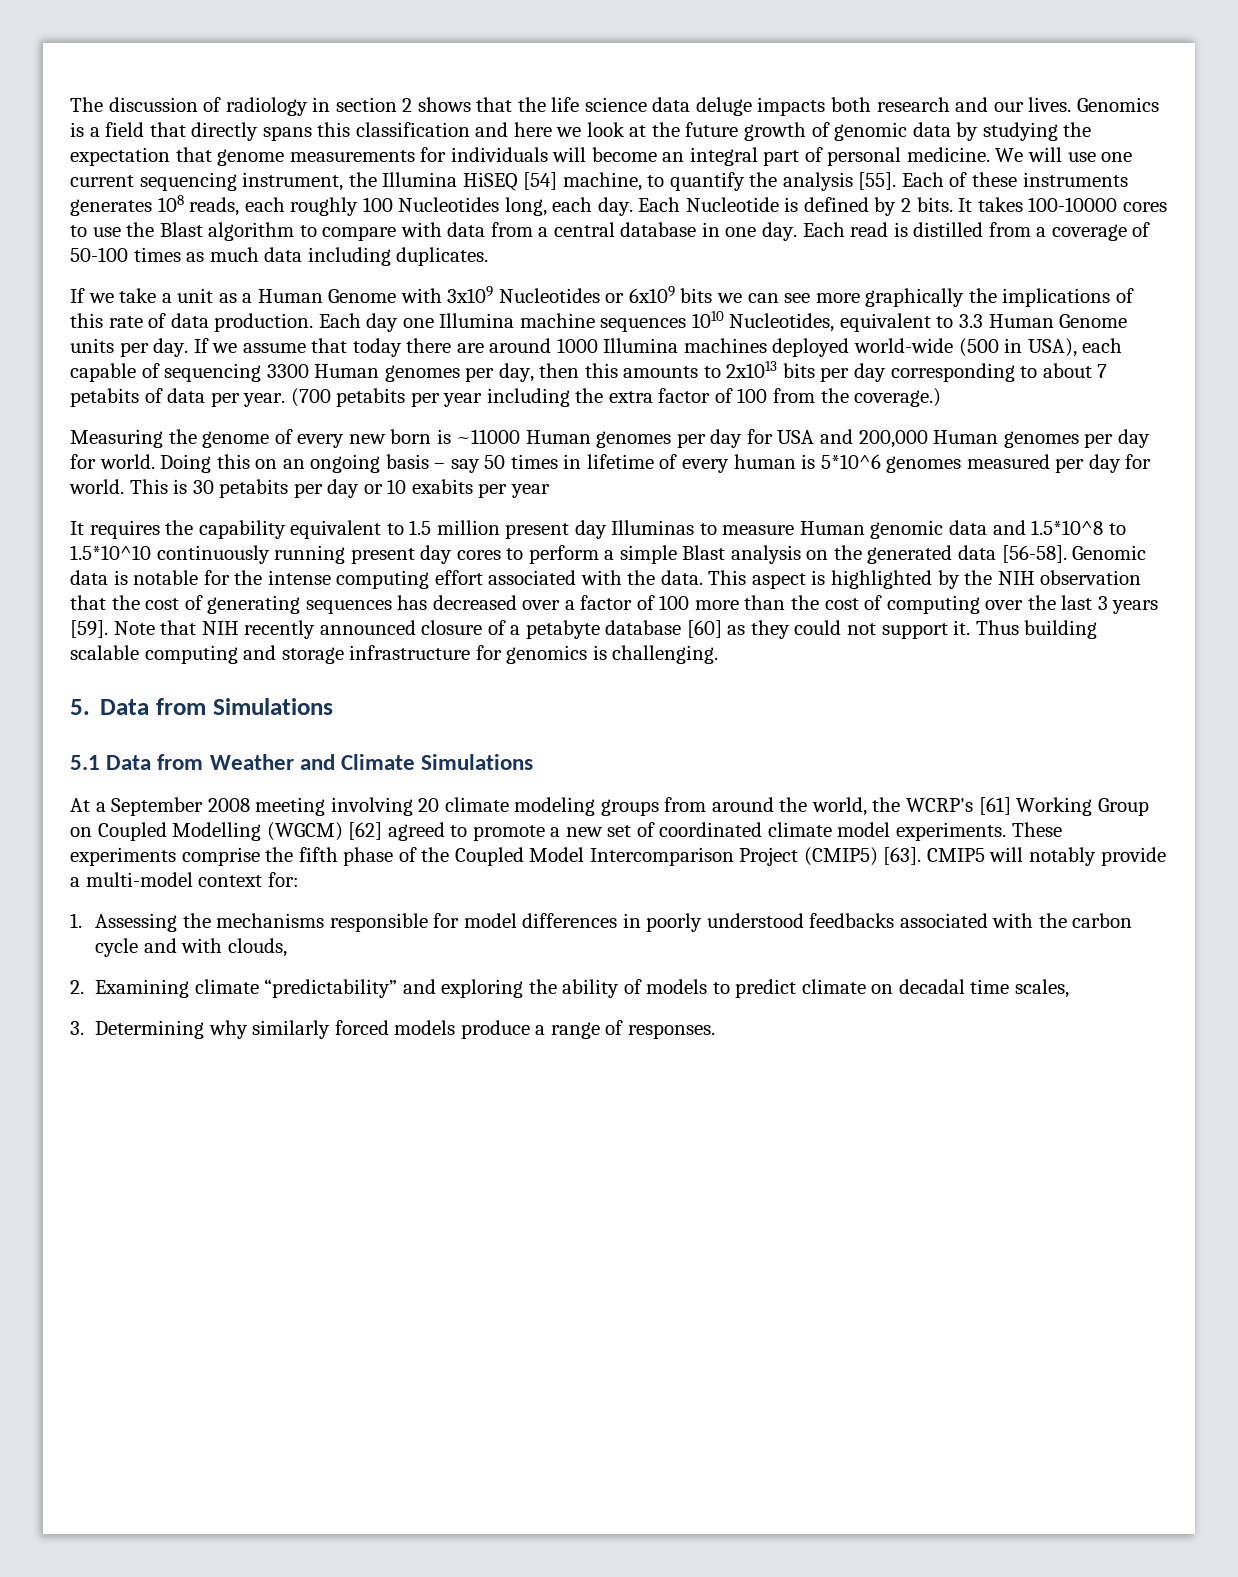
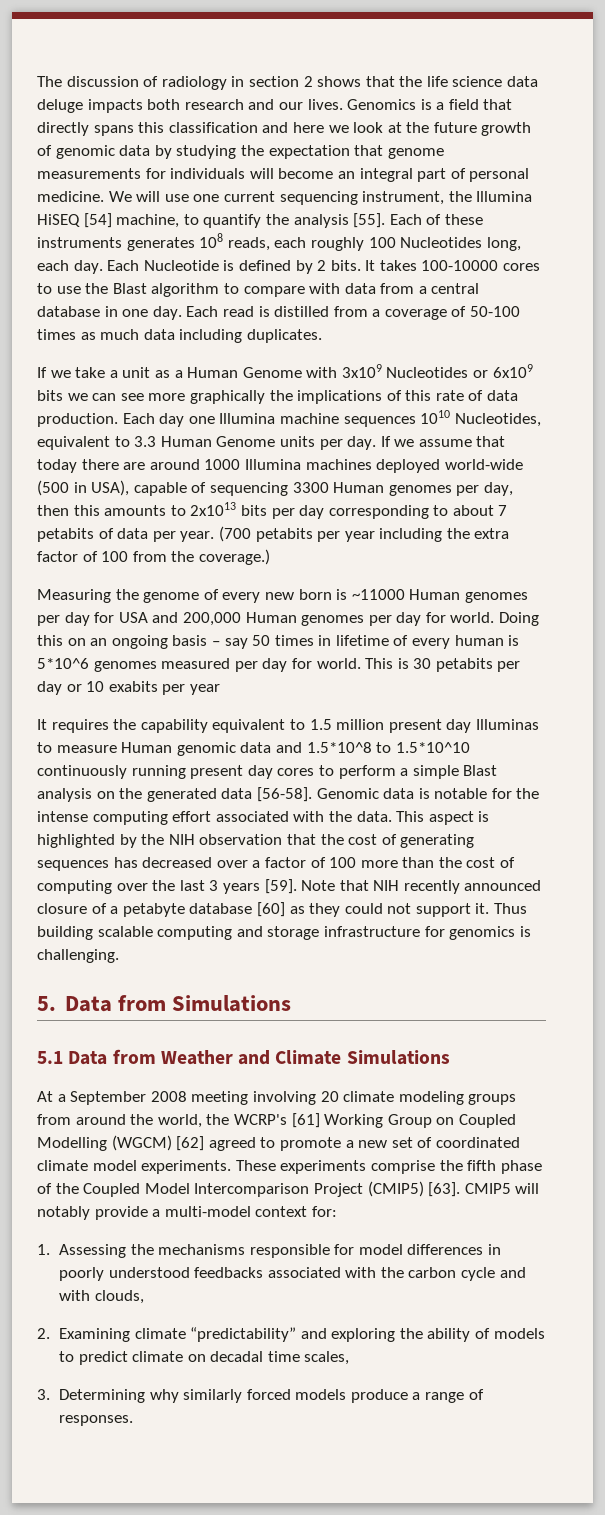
[1082,338,1123,353] each -> (130, 488) none

